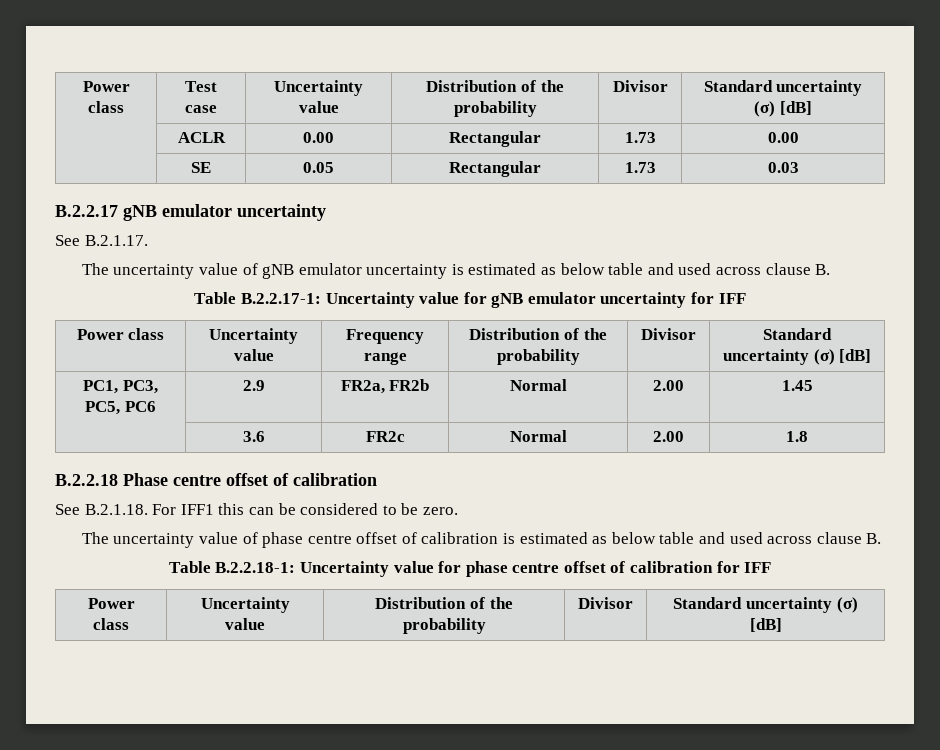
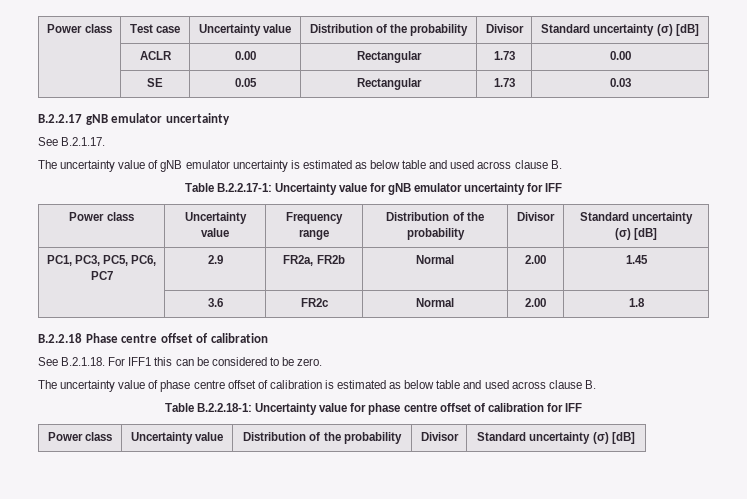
[124,401,156,412] PC6 -> [131,255,157,266] [90,271,113,280] PC6, PC7

